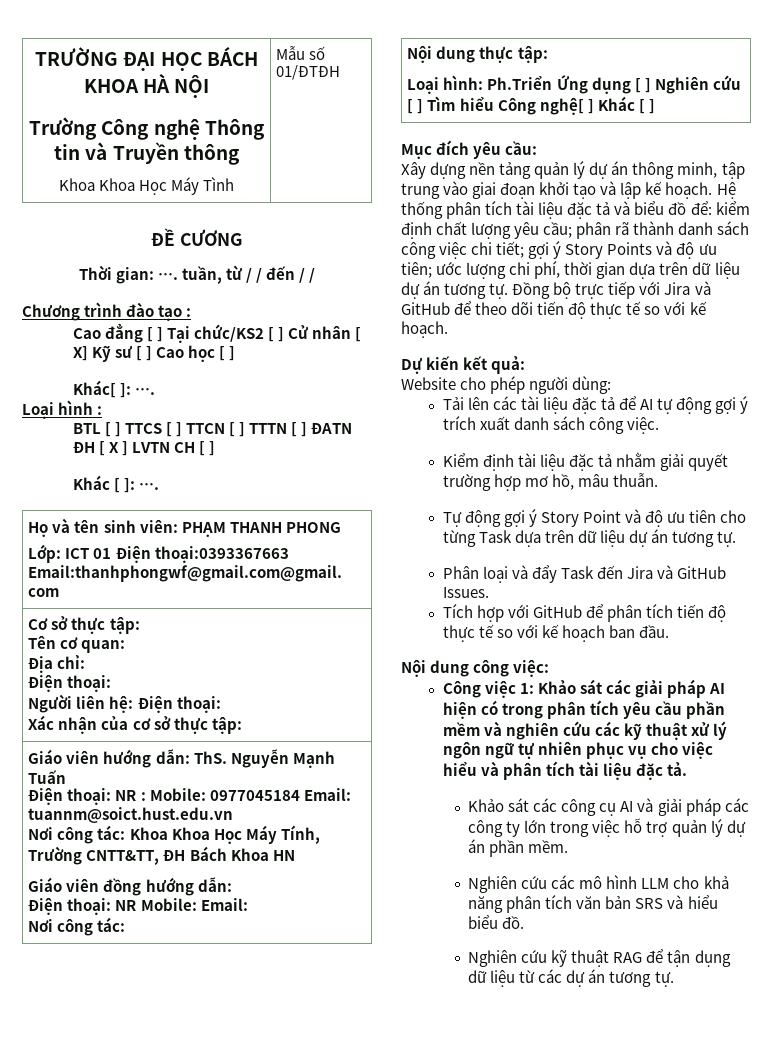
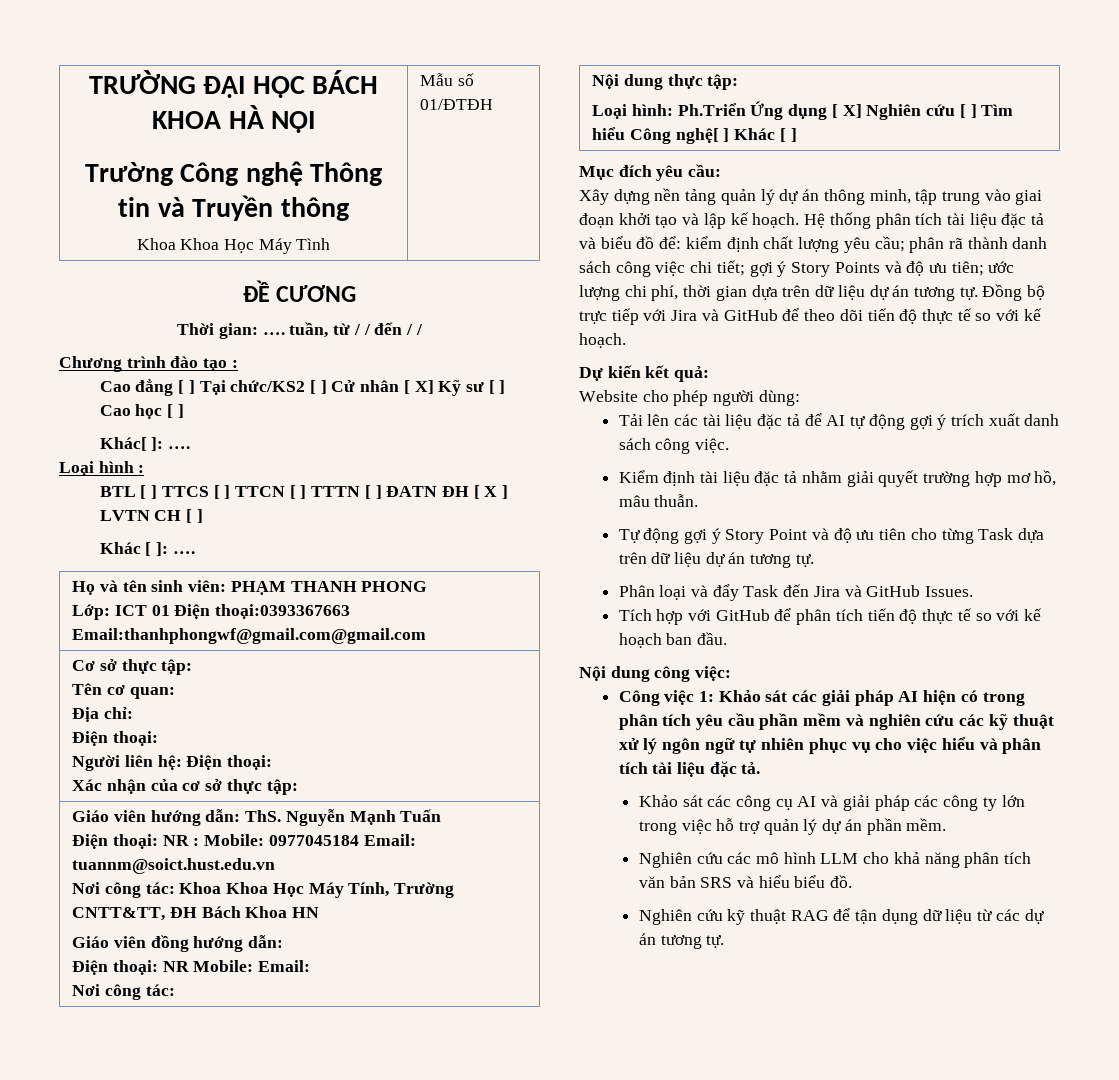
[644,78,651,93] ] -> [842,104,862,118] X]

